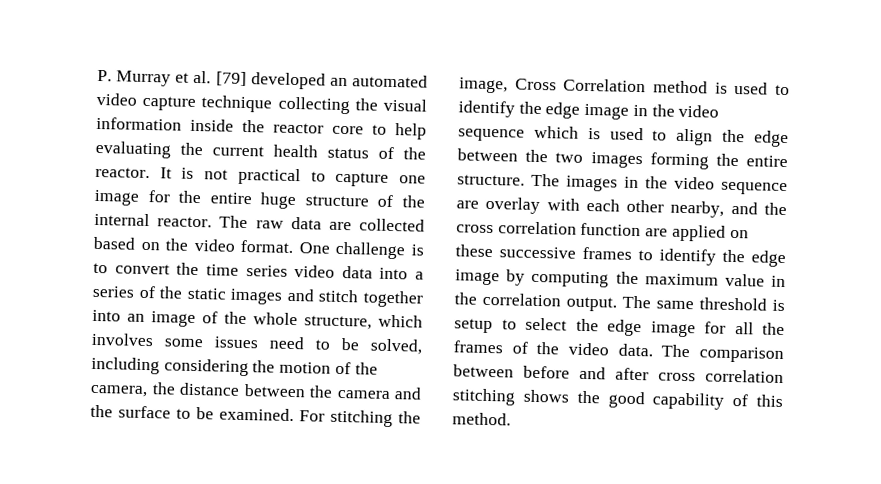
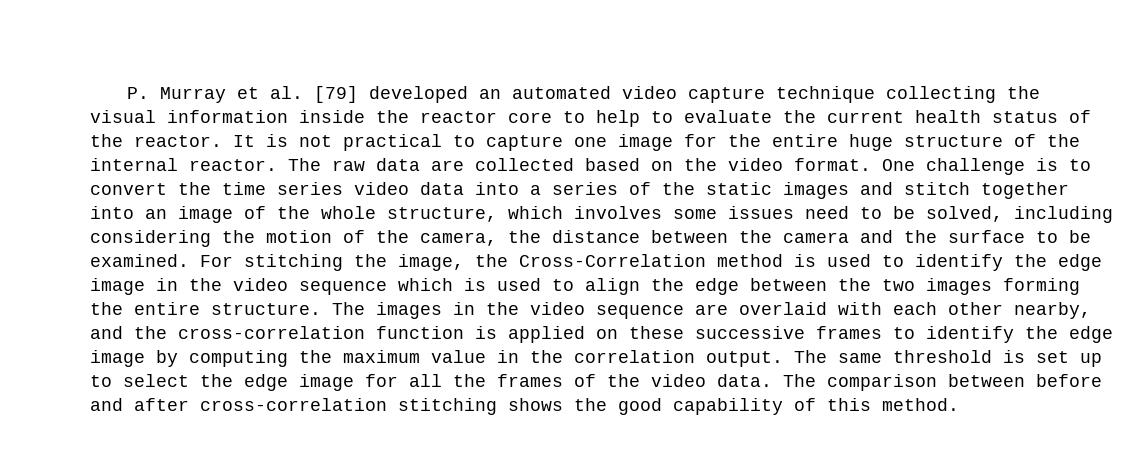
[95,140,171,159] evaluating -> [651,110,772,123] to evaluate
[514,78,647,93] Cross Correlation -> [475,254,706,267] the Cross-Correlation
[485,196,541,215] overlay -> [739,302,827,315] overlaid
[456,221,669,237] cross correlation function are -> [178,326,497,339] cross-correlation function is
[454,318,493,334] setup -> [1036,351,1102,367] set up
[658,369,784,384] cross correlation -> [200,398,387,411] cross-correlation

